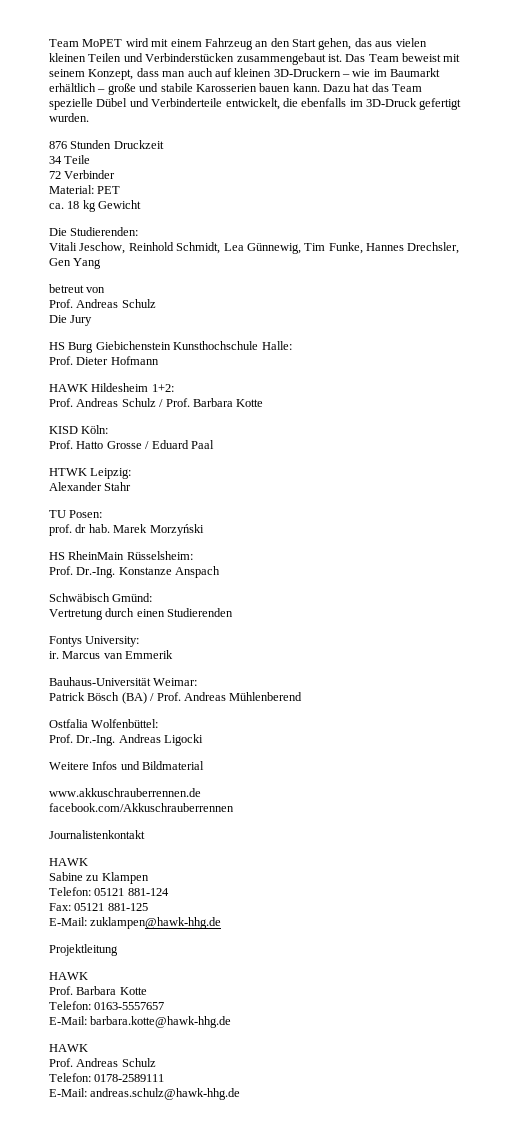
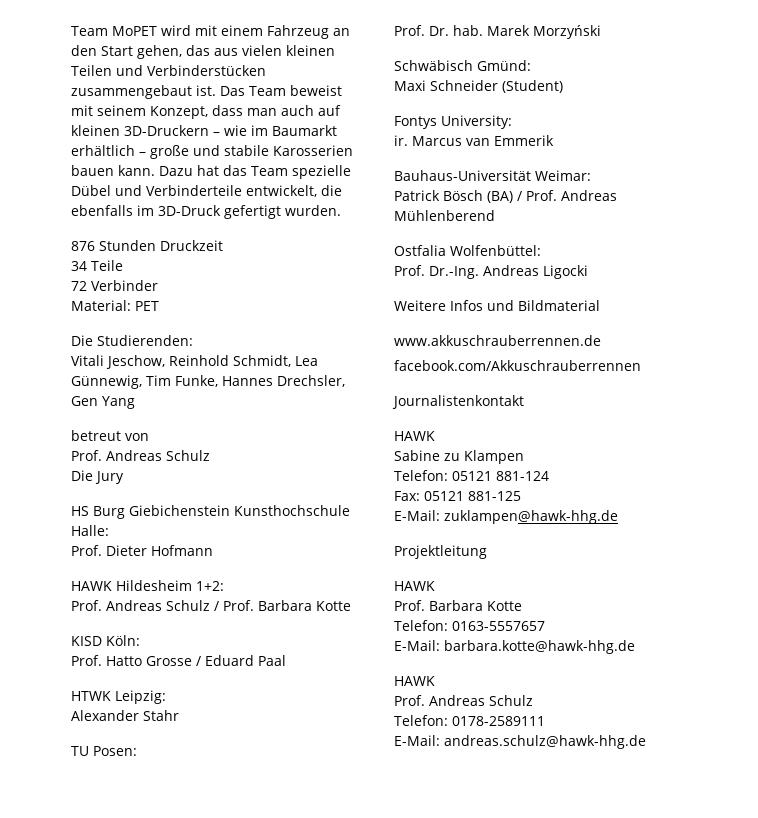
[49,200,142,212] // ca. 18 kg Gewicht -> (159, 306) none
[49,524,87,536] prof. dr -> [394,25,449,36] Prof. Dr.
[49,551,193,560] [49,566,221,578] [49,593,153,602] [49,608,234,620] HS RheinMain Rüsselsheim: // Prof. Dr.-Ing. Konstanze Anspach // Schwäbisch Gmünd: // Vertretung durch einen Studierenden -> [394,60,531,71] [394,80,563,93] Schwäbisch Gmünd: // Maxi Schneider (Student)

